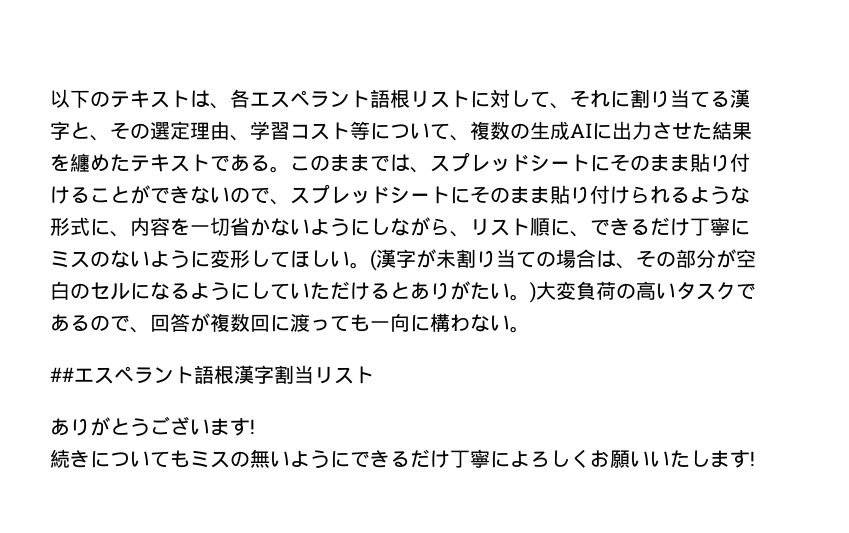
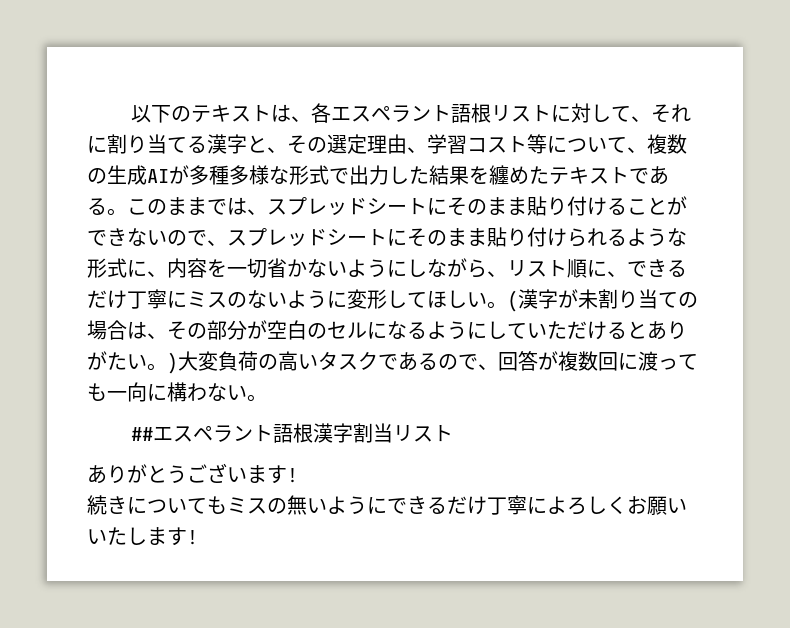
[592,121,692,140] に出力させ -> [169,165,409,185] が多種多様な形式で出力し

